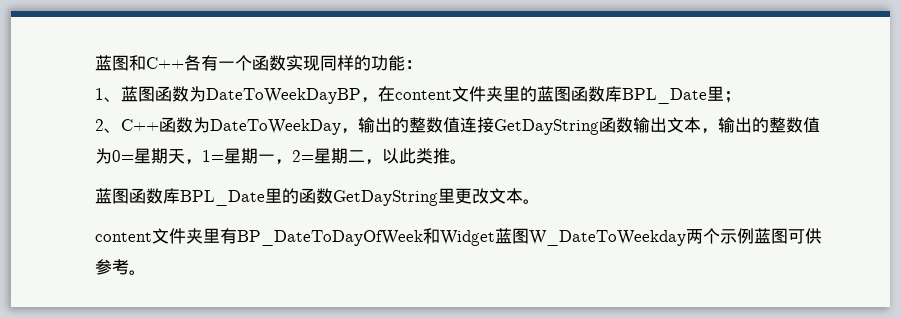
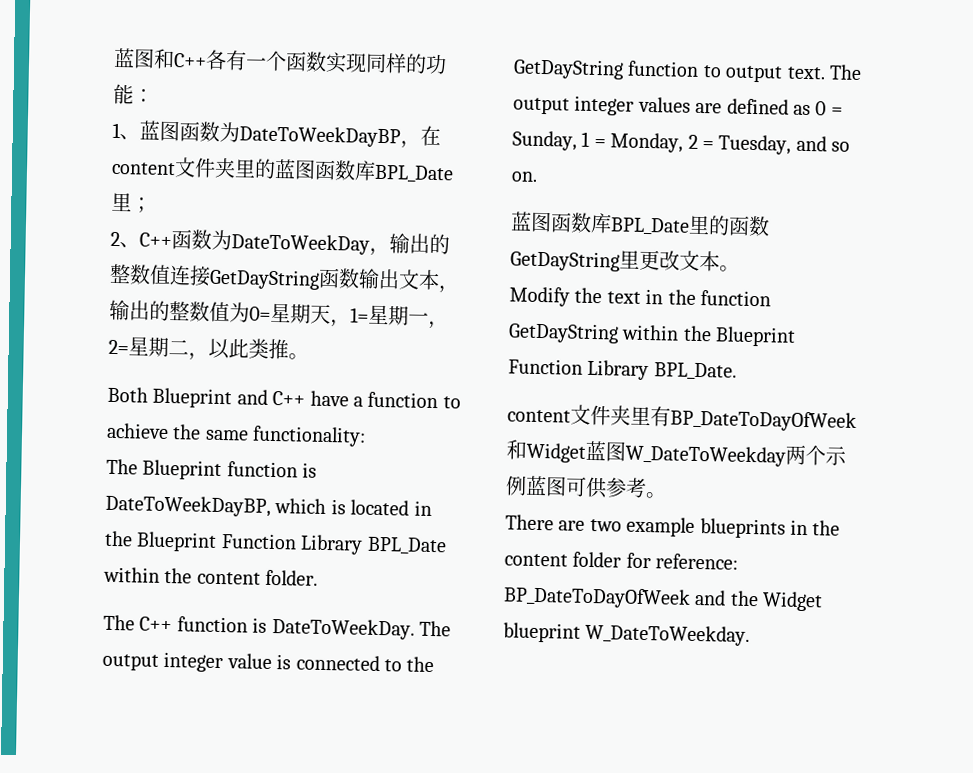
(467, 161) none -> [107,386,461,409] [106,422,367,447] [106,458,318,481] [105,494,432,517] [104,530,447,555] [103,566,319,586] [103,614,451,640] [102,651,435,673] [513,58,862,83] [513,95,843,116] [512,130,851,155] [511,171,538,182] // Both Blueprint and C++ have a function to achieve the same functionality: // The Blueprint function is DateToWeekDayBP, which is located in the Blueprint Function Library BPL_Date within the content folder. // The C++ function is DateToWeekDay. The output integer value is connected to the GetDayString function to output text. The output integer values are defined as 0 = Sunday, 1 = Monday, 2 = Tuesday, and so on.
(540, 201) none -> [509,286,771,307] [508,322,797,347] [508,358,737,381] // Modify the text in the function GetDayString within the Blueprint Function Library BPL_Date.
(146, 272) none -> [505,514,841,539] [504,551,739,570] [503,586,824,612] [503,622,751,647] // There are two example blueprints in the content folder for reference: BP_DateToDayOfWeek and the Widget blueprint W_DateToWeekday.

